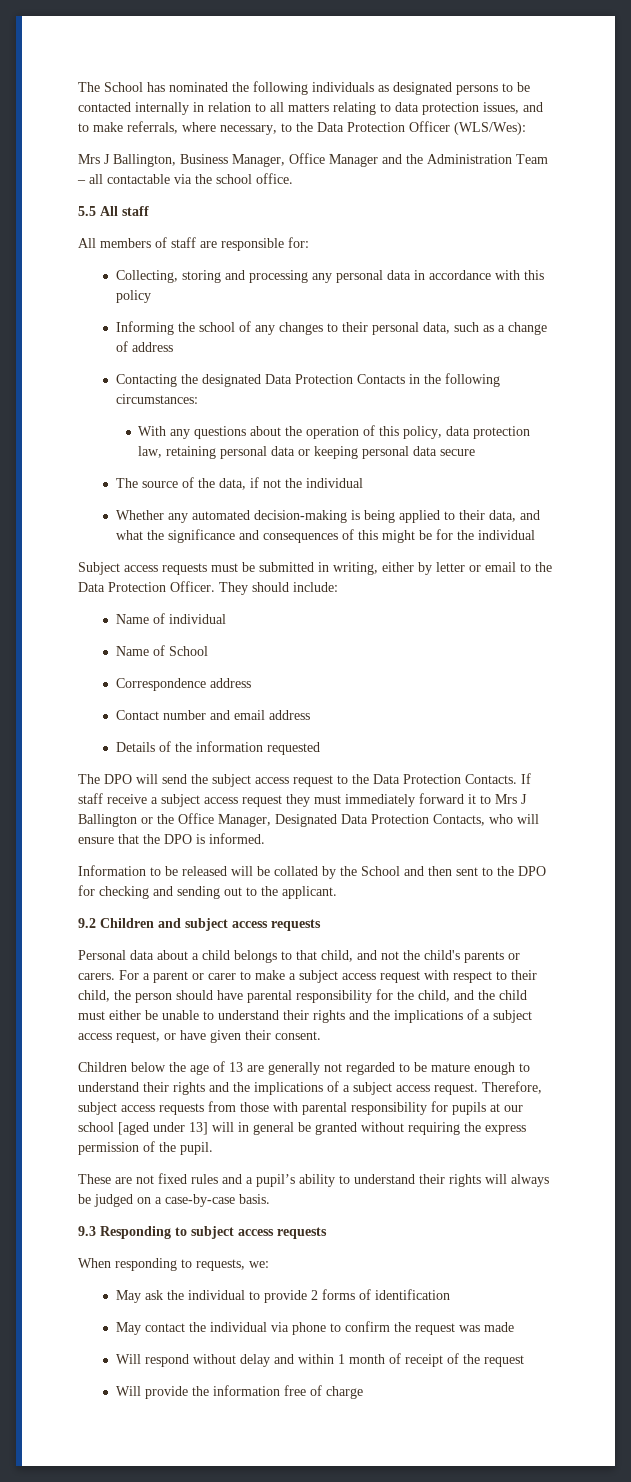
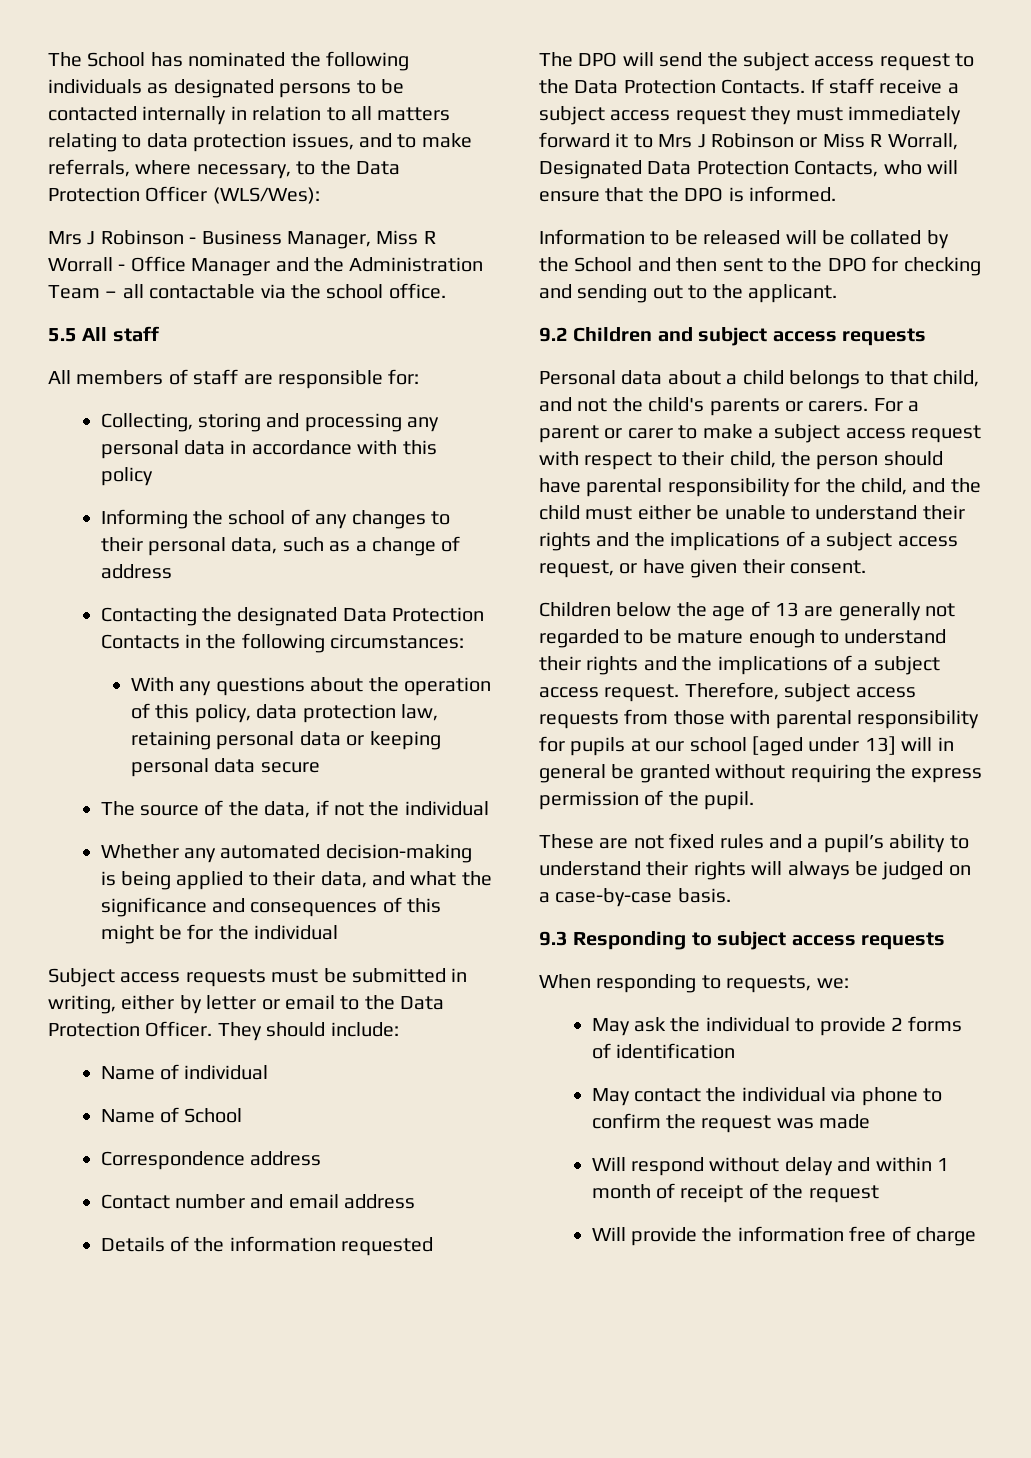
[113,154,285,167] Ballington, Business Manager, -> [100,230,436,249] [48,257,126,272] Robinson - Business Manager, Miss R Worrall -
[78,813,271,827] Ballington or the Office Manager, -> [711,133,958,150] Robinson or Miss R Worrall,

